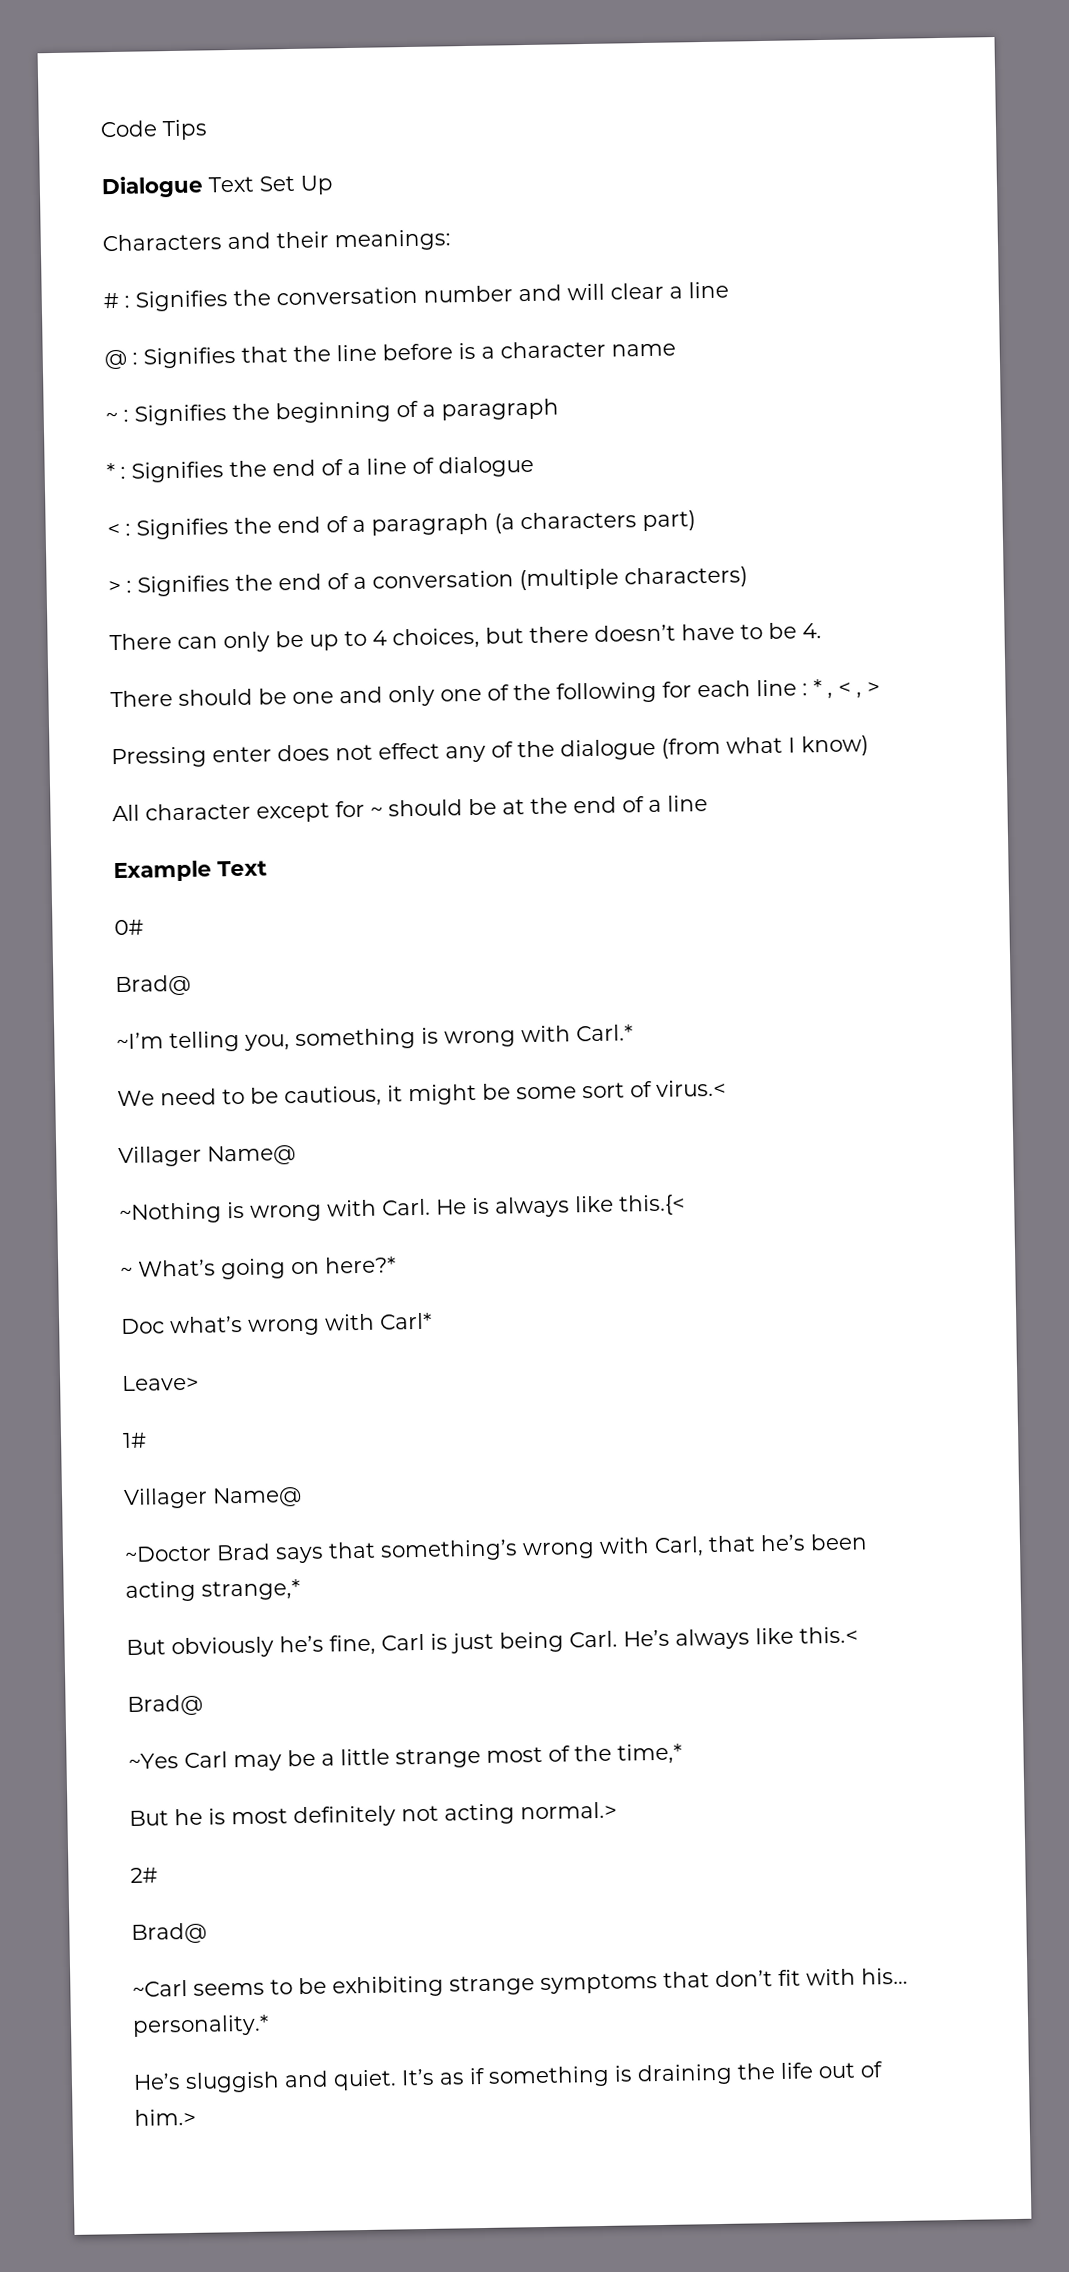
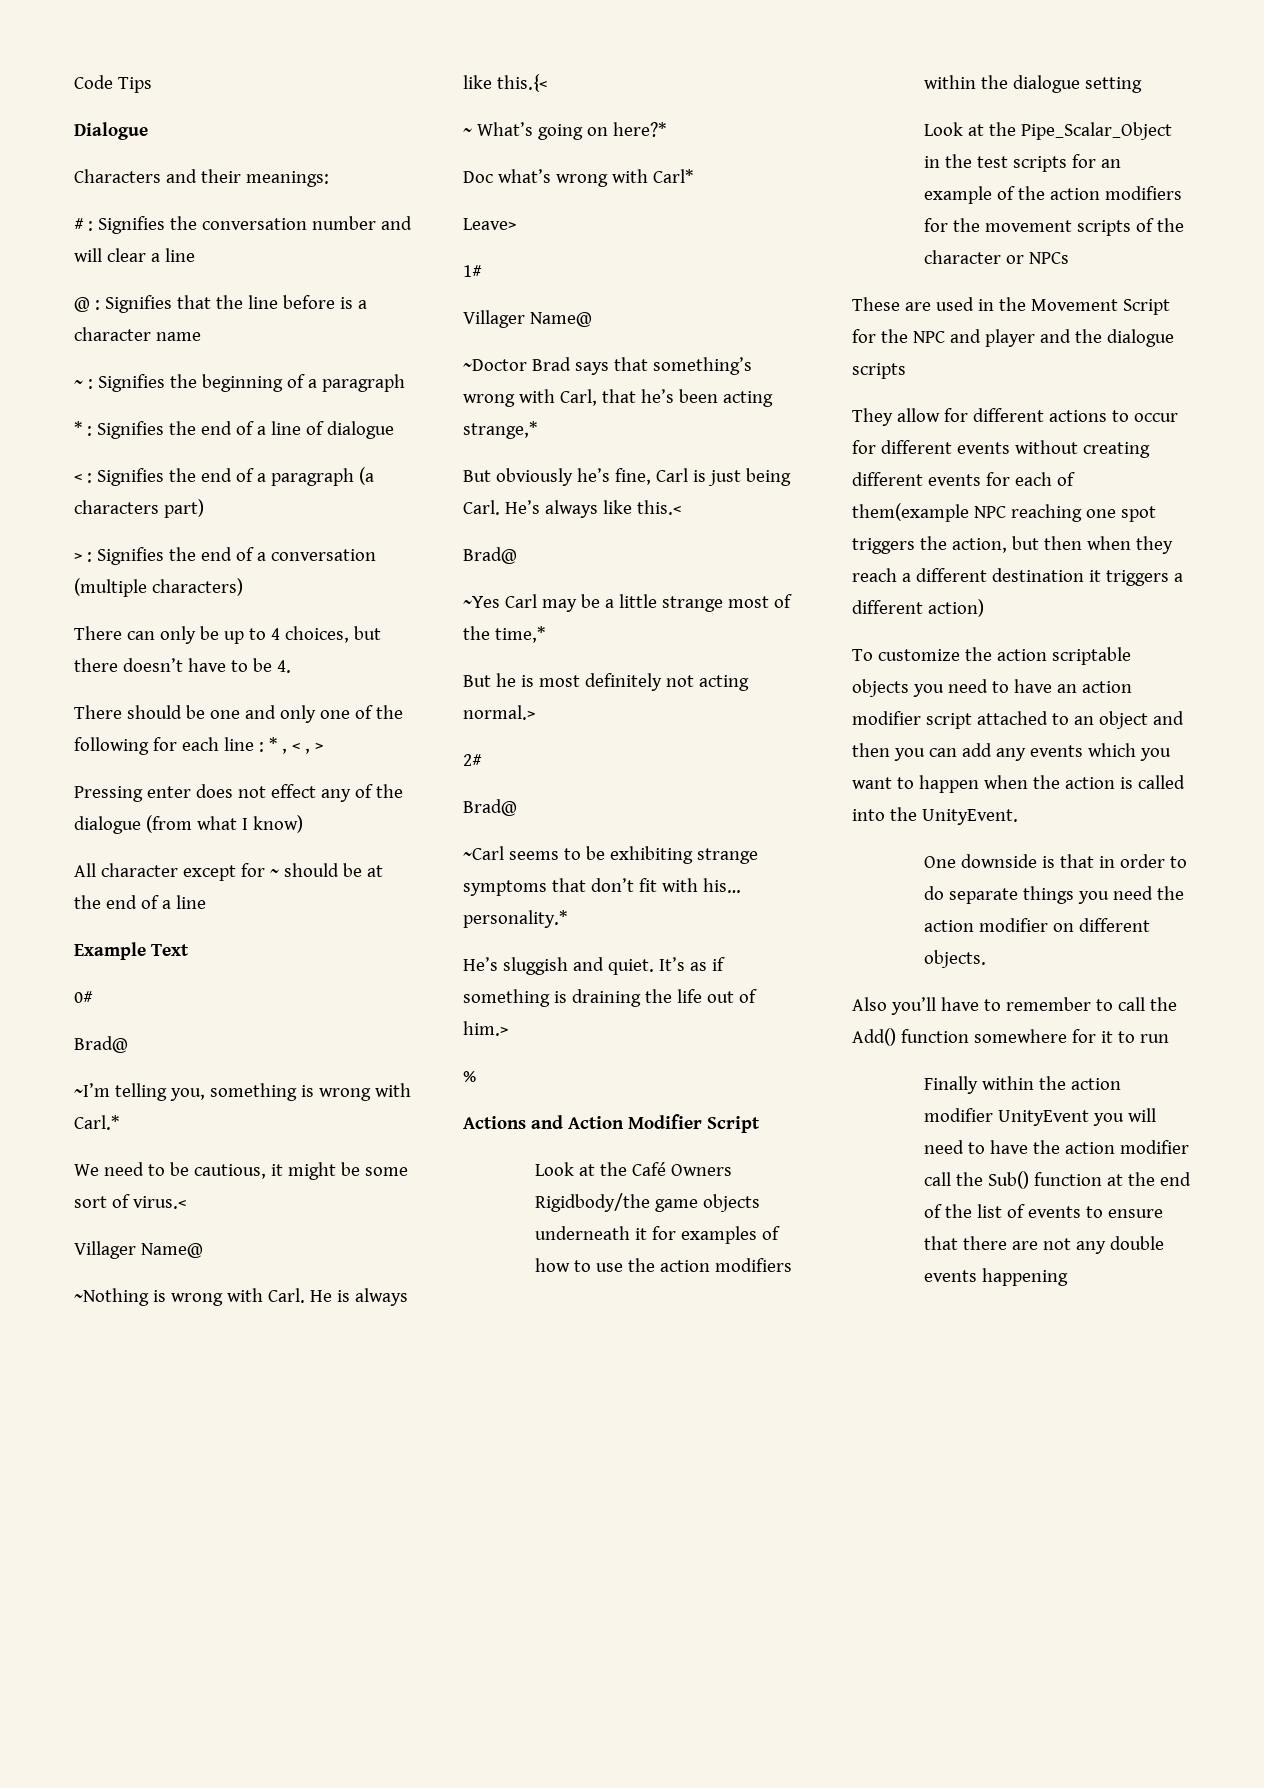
[208,175,334,195] Text Set Up -> (148, 131) none
(196, 2117) none -> [463,1071,476,1082] [463,1114,760,1133] [534,1162,732,1176] [534,1193,760,1212] [534,1226,780,1244] [534,1258,792,1272] [923,75,1142,93] [923,122,1172,140] [923,154,1121,172] [923,186,1182,204] [923,218,1184,236] [923,250,1069,264] [852,297,1170,315] [852,329,1174,347] [852,363,906,379] [852,408,1178,426] [852,440,1150,458] [852,472,1075,486] [852,503,1156,522] [852,536,1173,554] [852,568,1183,586] [852,599,984,617] [852,647,1131,665] [852,679,1132,697] [852,711,1184,729] [852,743,1171,761] [852,775,1185,793] [852,807,1018,825] [923,854,1187,868] [923,886,1184,904] [923,918,1150,932] [923,950,986,968] [852,997,1177,1015] [852,1028,1169,1046] [923,1076,1121,1094] [923,1108,1156,1126] [923,1140,1189,1154] [923,1171,1191,1189] [923,1204,1163,1218] [923,1236,1164,1254] [923,1268,1068,1286] // % // Actions and Action Modifier Script // Look at the Café Owners Rigidbody/the game objects underneath it for examples of how to use the action modifiers within the dialogue setting // Look at the Pipe_Scalar_Object in the test scripts for an example of the action modifiers for the movement scripts of the character or NPCs // These are used in the Movement Script for the NPC and player and the dialogue scripts // They allow for different actions to occur for different events without creating different events for each of them(example NPC reaching one spot triggers the action, but then when they reach a different destination it triggers a different action) // To customize the action scriptable objects you need to have an action modifier script attached to an object and then you can add any events which you want to happen when the action is called into the UnityEvent. // One downside is that in order to do separate things you need the action modifier on different objects. // Also you’ll have to remember to call the Add() function somewhere for it to run // Finally within the action modifier UnityEvent you will need to have the action modifier call the Sub() function at the end of the list of events to ensure that there are not any double events happening

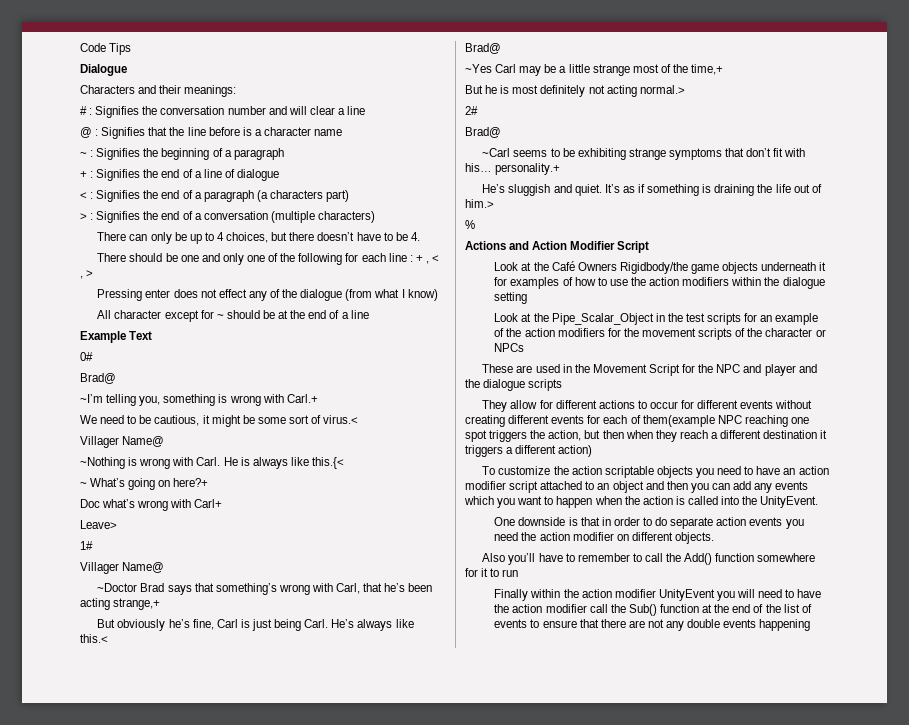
[74,421,82,435] * -> [80,171,87,178] +
[268,737,277,751] * -> [415,255,423,262] +
[74,1115,119,1130] Carl.* -> [286,394,318,403] Carl.+
[612,122,666,137] here?* -> [173,478,209,487] here?+
[652,169,693,183] Carl* -> [194,499,223,508] Carl+
[463,421,537,439] strange,* -> [113,598,161,610] strange,+
[494,626,545,643] time,* -> [691,64,724,75] time,+
[463,910,567,928] personality.* -> [495,163,561,175] personality.+
[1022,886,1074,904] things -> [716,517,783,526] action events

